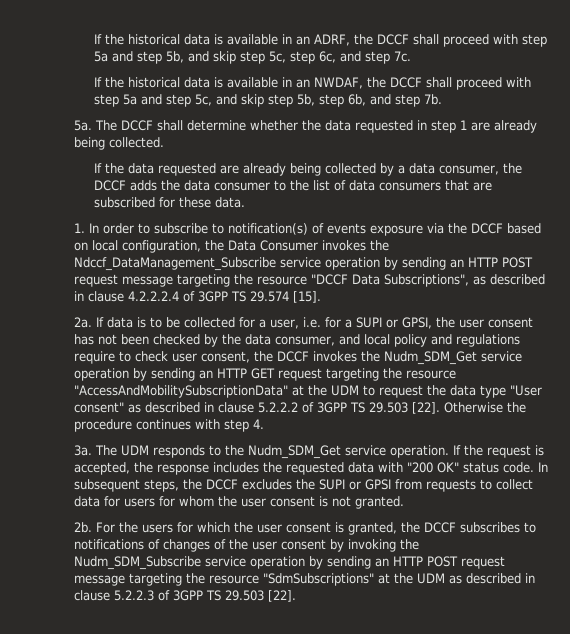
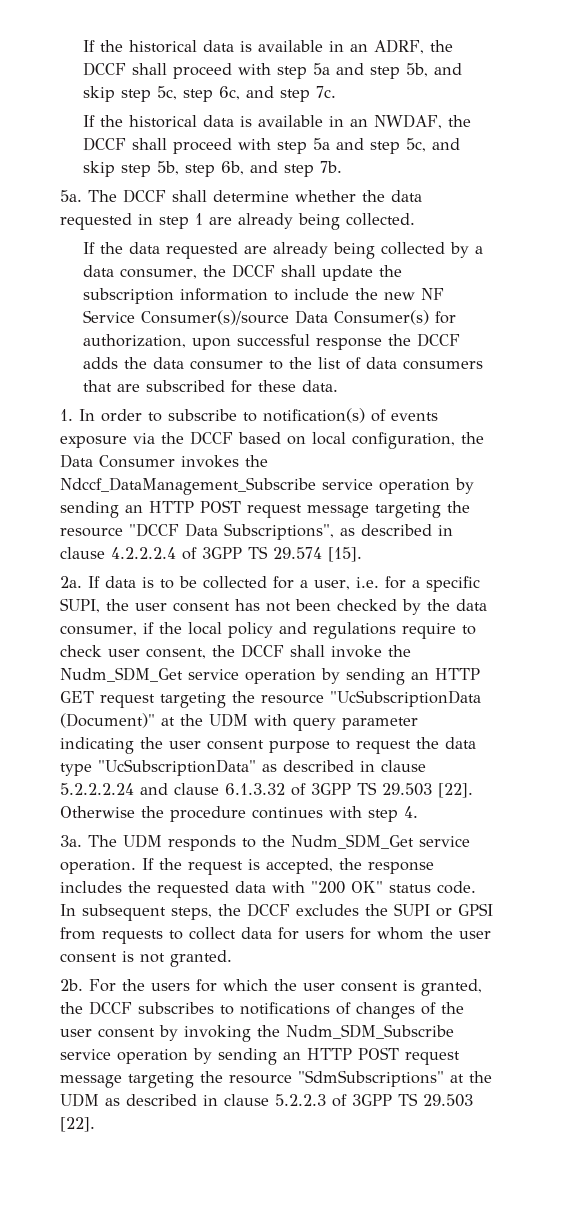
(126, 185) none -> [281,265,403,281] [83,288,445,304] [83,310,457,325] [83,333,461,350] shall update the subscription information to include the new NF Service Consumer(s)/source Data Consumer(s) for authorization, upon successful response the DCCF
[356,317,433,329] SUPI or GPSI, -> [426,576,481,592] [60,598,101,613] specific SUPI,
[339,334,361,345] and -> [143,622,183,634] if the
[313,351,358,362] invokes -> [290,645,383,658] shall invoke
[74,385,360,398] "AccessAndMobilitySubscriptionData" at the UDM -> [330,690,482,707] [60,713,419,731] [60,737,331,754] "UcSubscriptionData (Document)" at the UDM with query parameter indicating the user consent purpose
[510,385,543,396] [74,402,299,413] "User consent" as described in clause 5.2.2.2 -> [98,759,427,776] [60,783,286,795] "UcSubscriptionData" as described in clause 5.2.2.2.24 and clause 6.1.3.32

